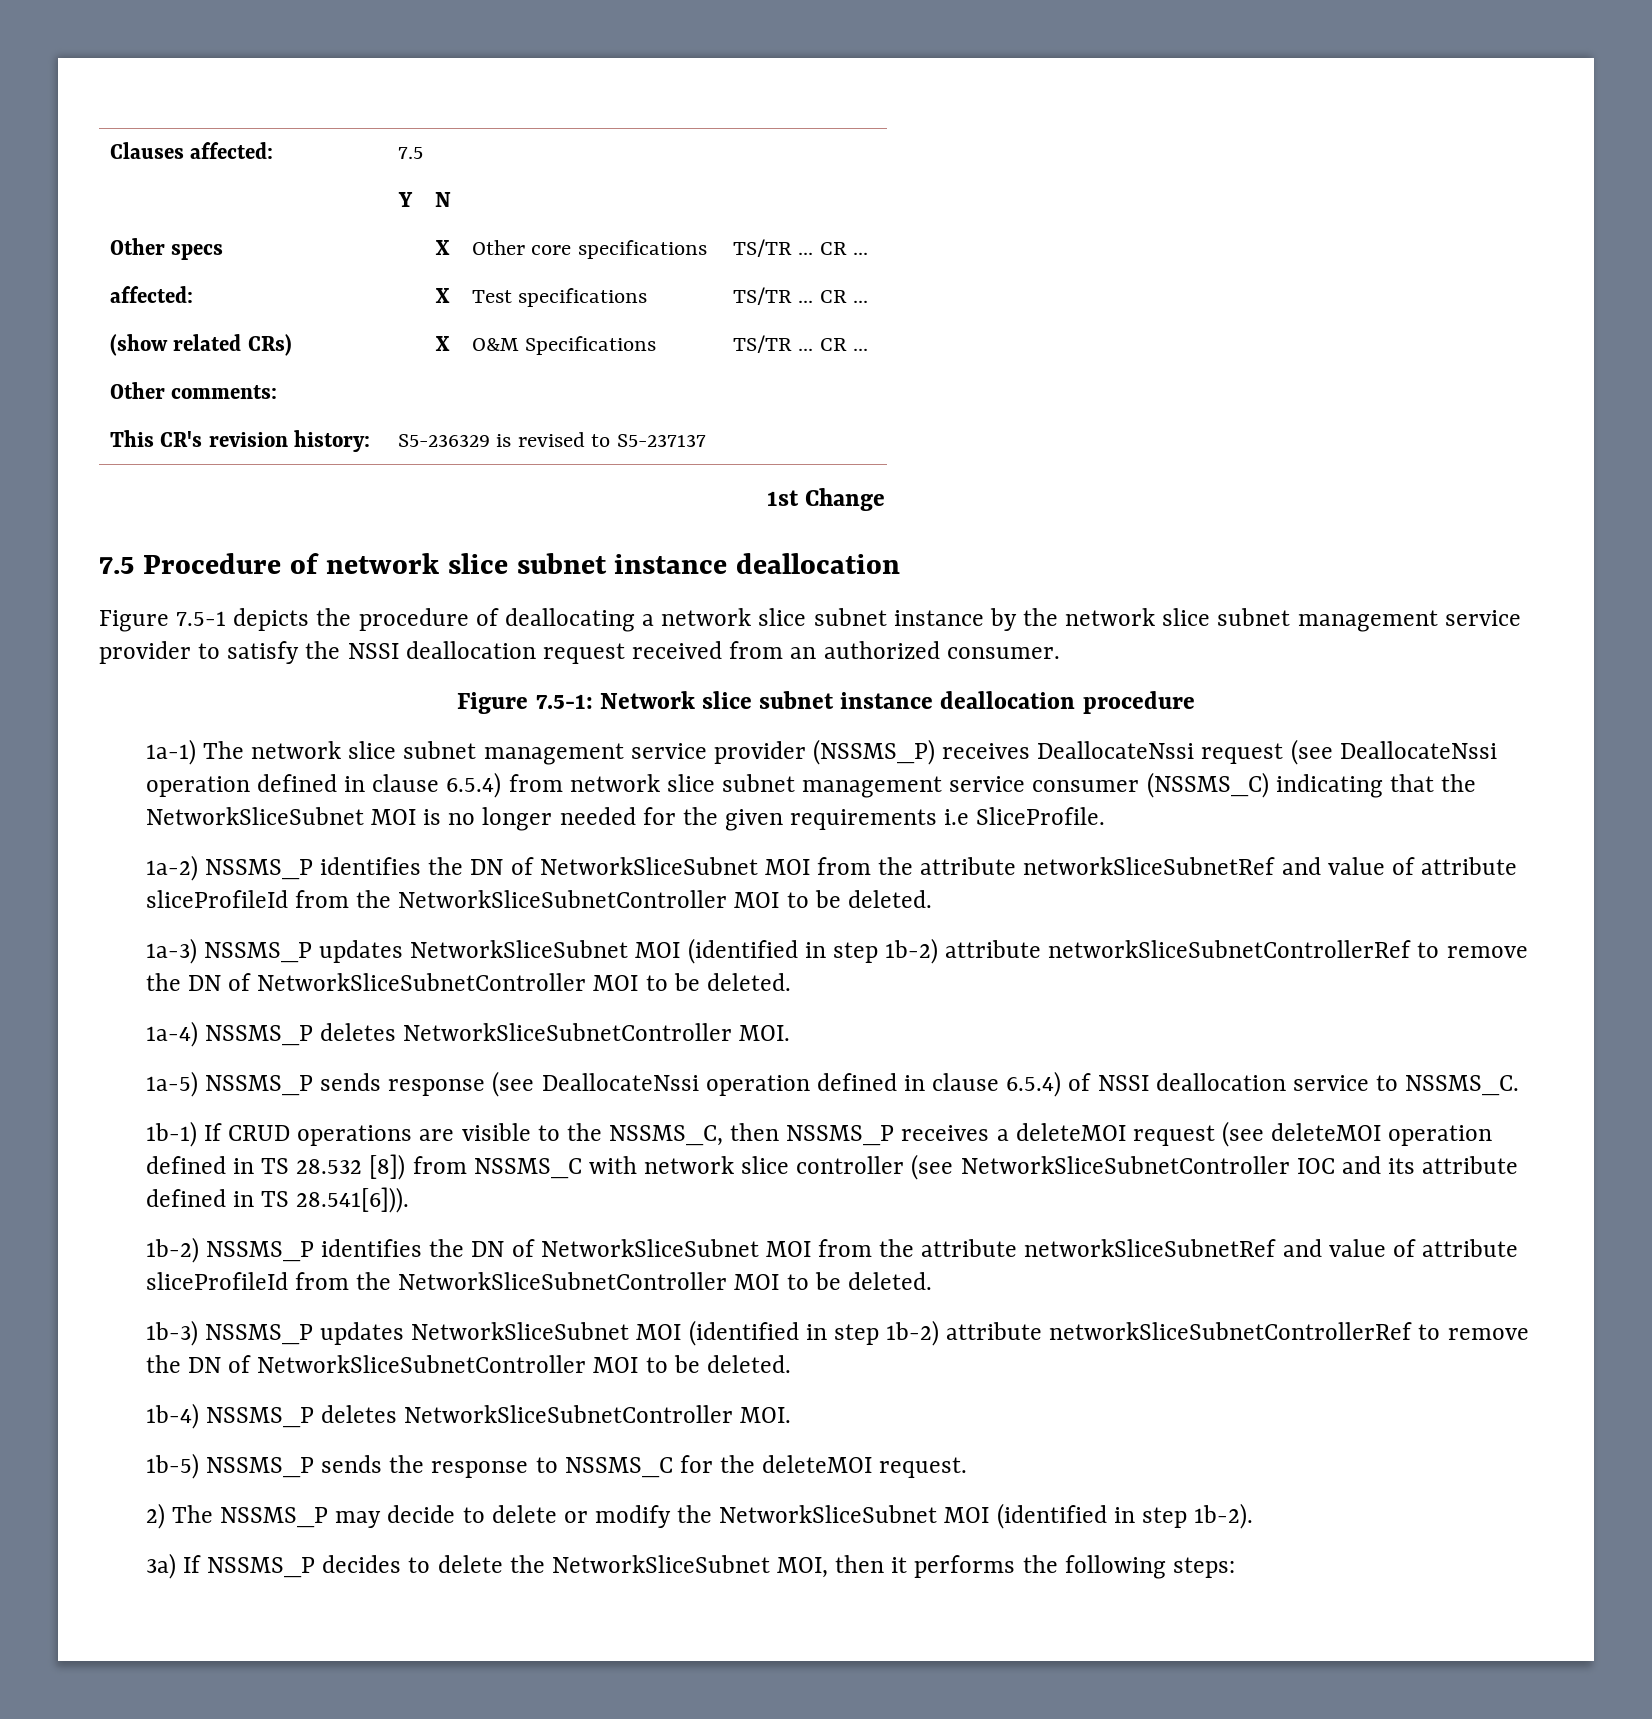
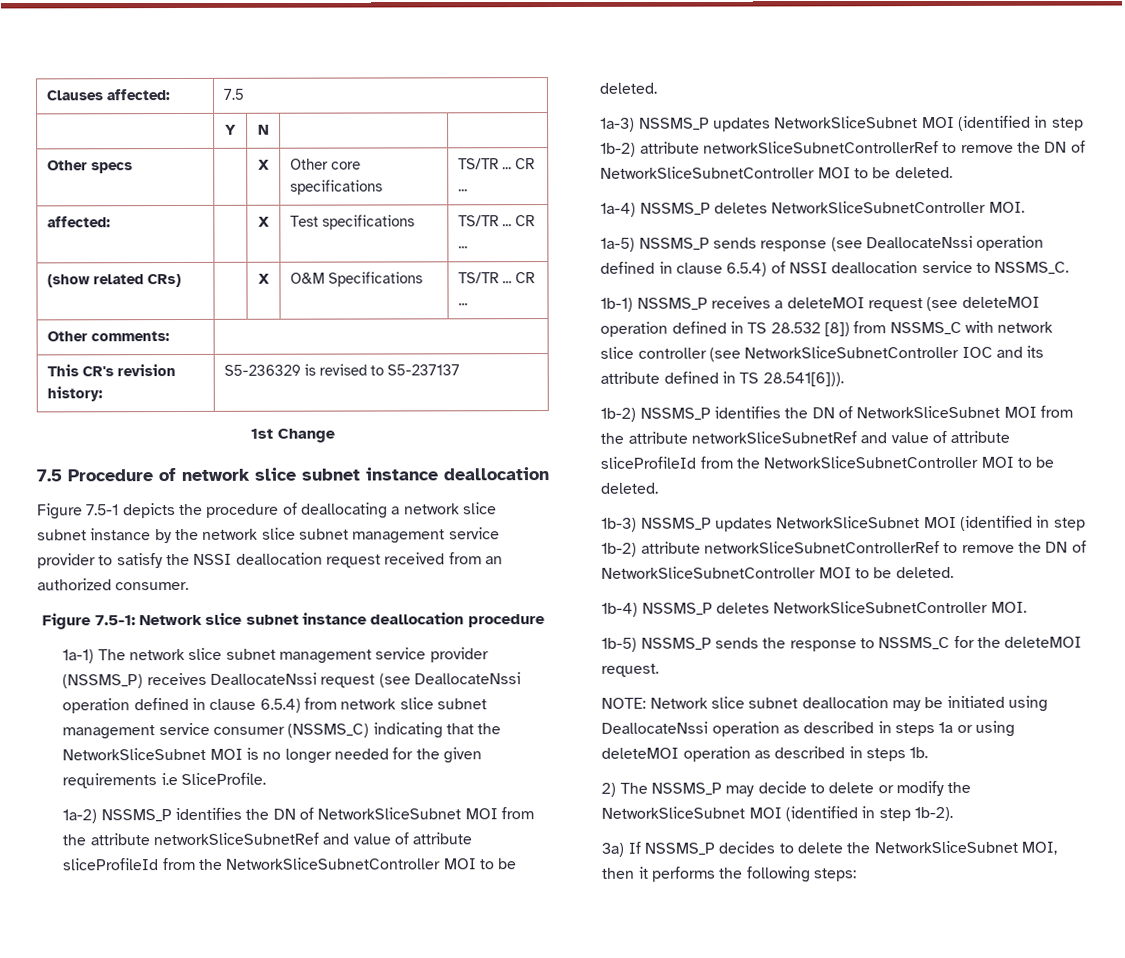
[203,1123,780,1146] If CRUD operations are visible to the NSSMS_C, then -> (634, 304) none
(968, 1467) none -> [601,695,1048,712] [601,720,1015,737] [601,746,929,762] // NOTE: Network slice subnet deallocation may be initiated using DeallocateNssi operation as described in steps 1a or using deleteMOI operation as described in steps 1b.

